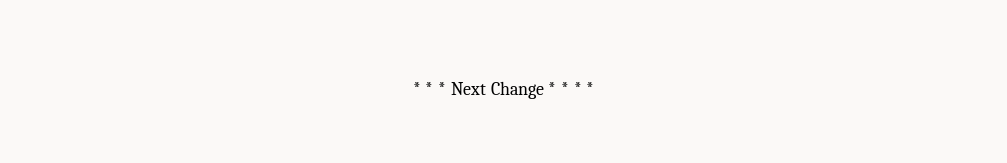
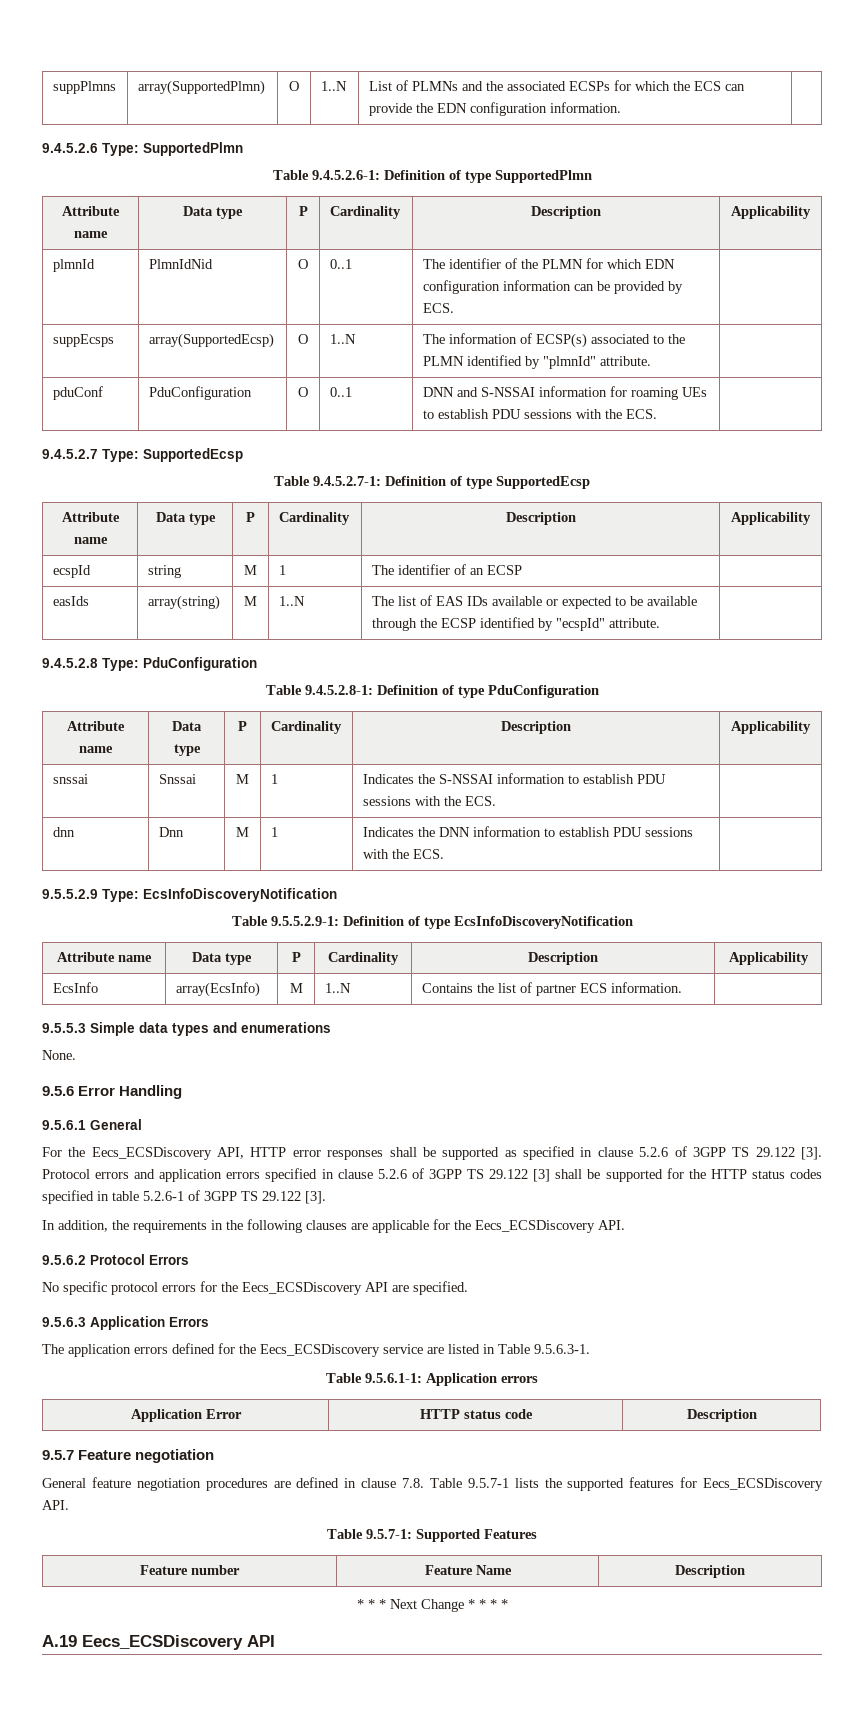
(412, 88) none -> [52,81,116,94] [137,80,265,95] [289,81,299,91] [320,81,347,91] [368,80,745,91] [368,102,621,116] [42,142,243,156] [272,170,592,183] [62,206,120,216] [74,231,108,238] [183,206,244,219] [298,206,308,216] [329,206,401,219] [531,206,601,219] [731,206,811,219] [52,259,95,272] [148,259,213,269] [298,259,308,269] [329,259,352,269] [422,258,675,269] [422,280,683,294] [422,303,454,313] [52,334,114,347] [148,333,274,348] [298,334,308,344] [329,334,356,344] [422,333,685,348] [422,355,651,369] [52,386,103,400] [148,386,252,400] [298,387,308,397] [329,387,352,397] [422,386,707,400] [422,409,657,419] [42,448,243,462] [274,476,590,489] [61,512,120,522] [73,537,108,544] [155,512,216,525] [246,512,255,522] [278,512,350,525] [505,512,576,525] [731,512,811,525] [52,565,91,578] [147,565,181,578] [244,565,257,575] [278,565,286,575] [371,564,522,575] [52,596,89,606] [147,595,220,610] [244,596,257,606] [278,596,305,606] [371,595,697,609] [371,617,660,631] [42,657,257,671] [265,685,599,698] [67,721,125,731] [79,746,113,753] [172,721,202,731] [173,744,201,756] [238,721,247,731] [270,721,342,734] [501,721,571,734] [731,721,811,734] [52,774,88,784] [158,774,196,784] [236,774,249,784] [270,774,278,784] [362,773,666,784] [362,796,496,806] [52,827,75,837] [158,827,184,837] [236,827,249,837] [270,827,278,837] [362,826,693,837] [362,849,444,859] [42,888,337,902] [231,916,633,929] [57,952,152,962] [192,952,253,965] [291,952,301,962] [328,952,399,965] [528,952,598,965] [728,952,809,965] [52,982,98,993] [175,982,260,997] [289,983,303,993] [324,983,351,993] [421,982,682,996] [42,1022,331,1036] [42,1050,76,1060] [42,1085,183,1099] [42,1119,142,1130] [42,1146,822,1160] [42,1168,822,1182] [42,1190,326,1204] [42,1219,625,1233] [42,1254,189,1265] [42,1281,468,1295] [42,1316,209,1330] [42,1343,590,1357] [326,1373,538,1386] [130,1409,242,1422] [419,1409,533,1419] [686,1409,757,1422] [42,1449,215,1463] [42,1477,823,1491] [42,1500,69,1510] [327,1529,537,1542] [140,1565,240,1575] [424,1565,512,1575] [675,1565,745,1578] suppPlmns | array(SupportedPlmn) | O | 1..N | List of PLMNs and the associated ECSPs for which the ECS can provide the EDN configuration information. | // 9.4.5.2.6 Type: SupportedPlmn // Table 9.4.5.2.6-1: Definition of type SupportedPlmn // Attribute name | Data type | P | Cardinality | Description | Applicability // plmnId | PlmnIdNid | O | 0..1 | The identifier of the PLMN for which EDN configuration information can be provided by ECS. | // suppEcsps | array(SupportedEcsp) | O | 1..N | The information of ECSP(s) associated to the PLMN identified by "plmnId" attribute. | // pduConf | PduConfiguration | O | 0..1 | DNN and S-NSSAI information for roaming UEs to establish PDU sessions with the ECS. | // 9.4.5.2.7 Type: SupportedEcsp // Table 9.4.5.2.7-1: Definition of type SupportedEcsp // Attribute name | Data type | P | Cardinality | Description | Applicability // ecspId | string | M | 1 | The identifier of an ECSP | // easIds | array(string) | M | 1..N | The list of EAS IDs available or expected to be available through the ECSP identified by "ecspId" attribute. | // 9.4.5.2.8 Type: PduConfiguration // Table 9.4.5.2.8-1: Definition of type PduConfiguration // Attribute name | Data type | P | Cardinality | Description | Applicability // snssai | Snssai | M | 1 | Indicates the S-NSSAI information to establish PDU sessions with the ECS. | // dnn | Dnn | M | 1 | Indicates the DNN information to establish PDU sessions with the ECS. | // 9.5.5.2.9 Type: EcsInfoDiscoveryNotification // Table 9.5.5.2.9-1: Definition of type EcsInfoDiscoveryNotification // Attribute name | Data type | P | Cardinality | Description | Applicability // EcsInfo | array(EcsInfo) | M | 1..N | Contains the list of partner ECS information. | // 9.5.5.3 Simple data types and enumerations // None. // 9.5.6 Error Handling // 9.5.6.1 General // For the Eecs_ECSDiscovery API, HTTP error responses shall be supported as specified in clause 5.2.6 of 3GPP TS 29.122 [3]. Protocol errors and application errors specified in clause 5.2.6 of 3GPP TS 29.122 [3] shall be supported for the HTTP status codes specified in table 5.2.6-1 of 3GPP TS 29.122 [3]. // In addition, the requirements in the following clauses are applicable for the Eecs_ECSDiscovery API. // 9.5.6.2 Protocol Errors // No specific protocol errors for the Eecs_ECSDiscovery API are specified. // 9.5.6.3 Application Errors // The application errors defined for the Eecs_ECSDiscovery service are listed in Table 9.5.6.3-1. // Table 9.5.6.1-1: Application errors // Application Error | HTTP status code | Description // 9.5.7 Feature negotiation // General feature negotiation procedures are defined in clause 7.8. Table 9.5.7-1 lists the supported features for Eecs_ECSDiscovery API. // Table 9.5.7-1: Supported Features // Feature number | Feature Name | Description //
(595, 88) none -> [42,1635,275,1650] // A.19 Eecs_ECSDiscovery API

